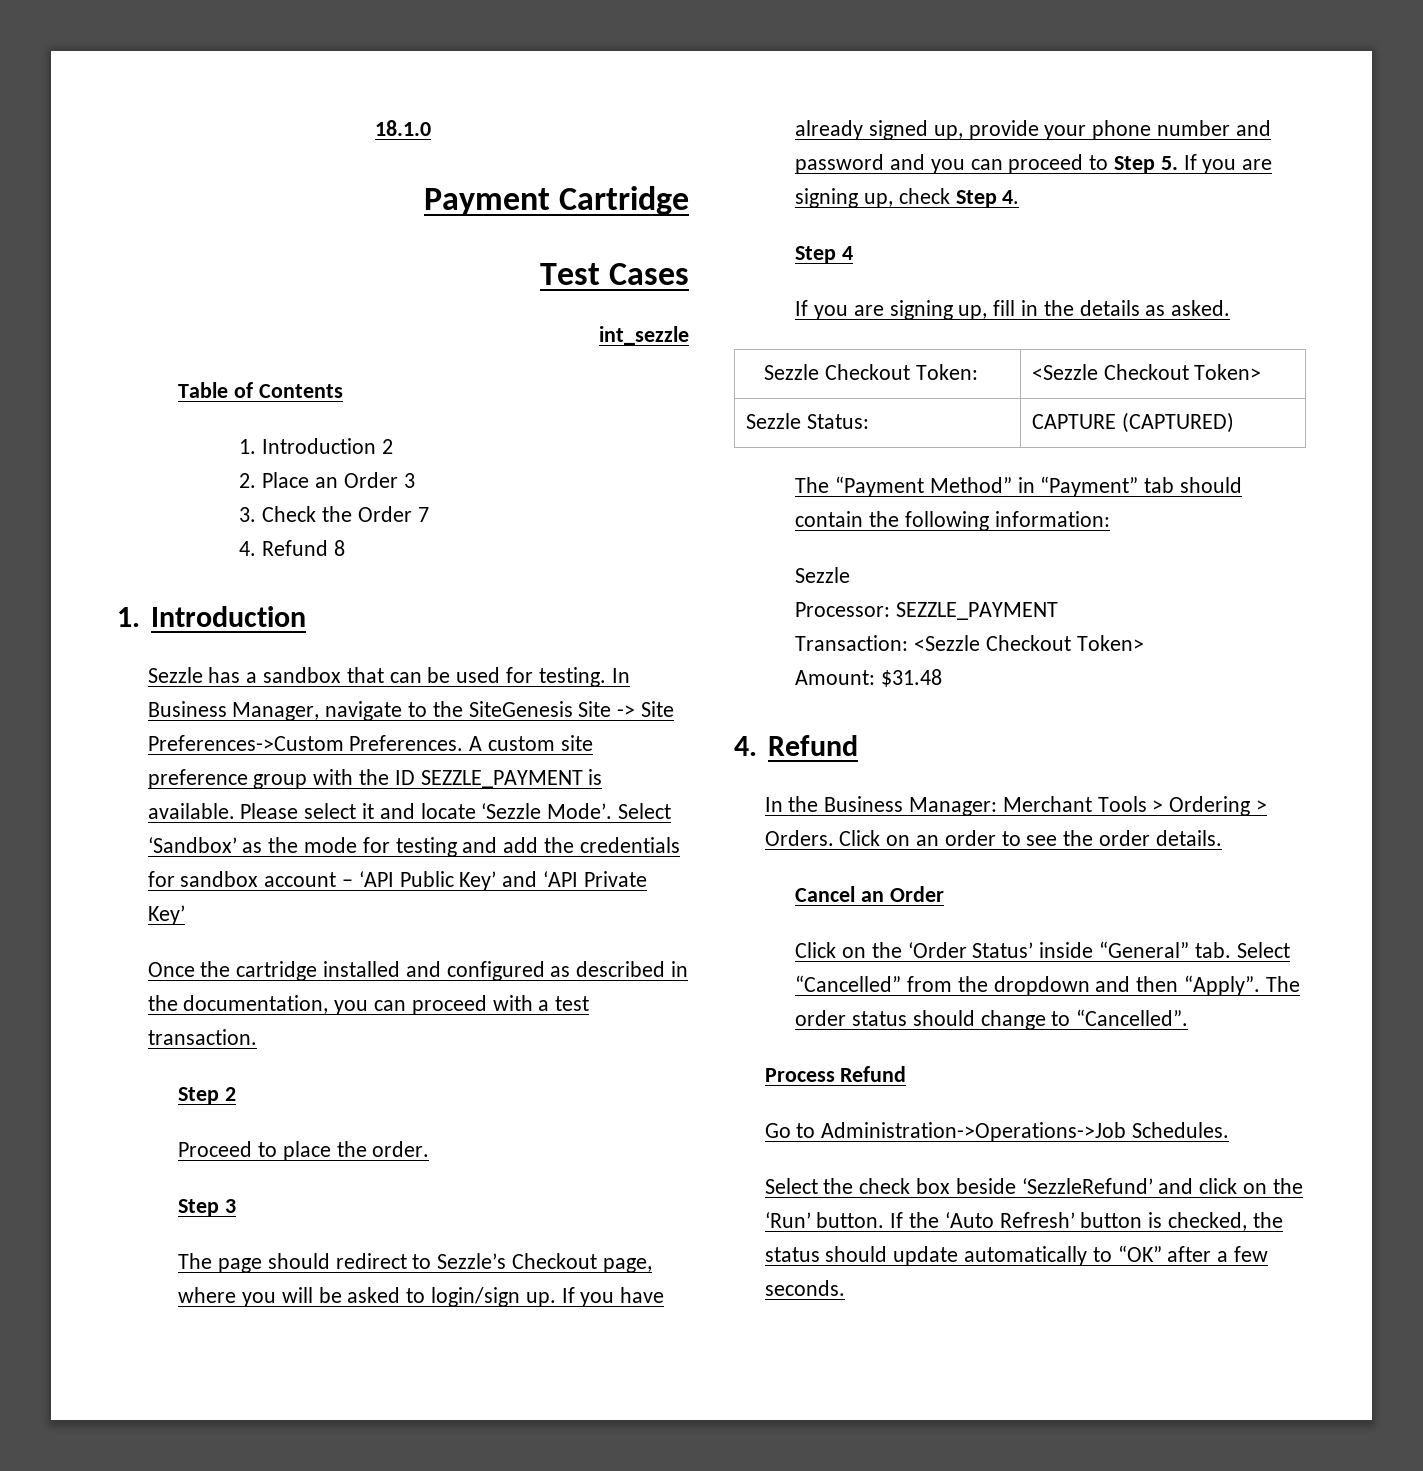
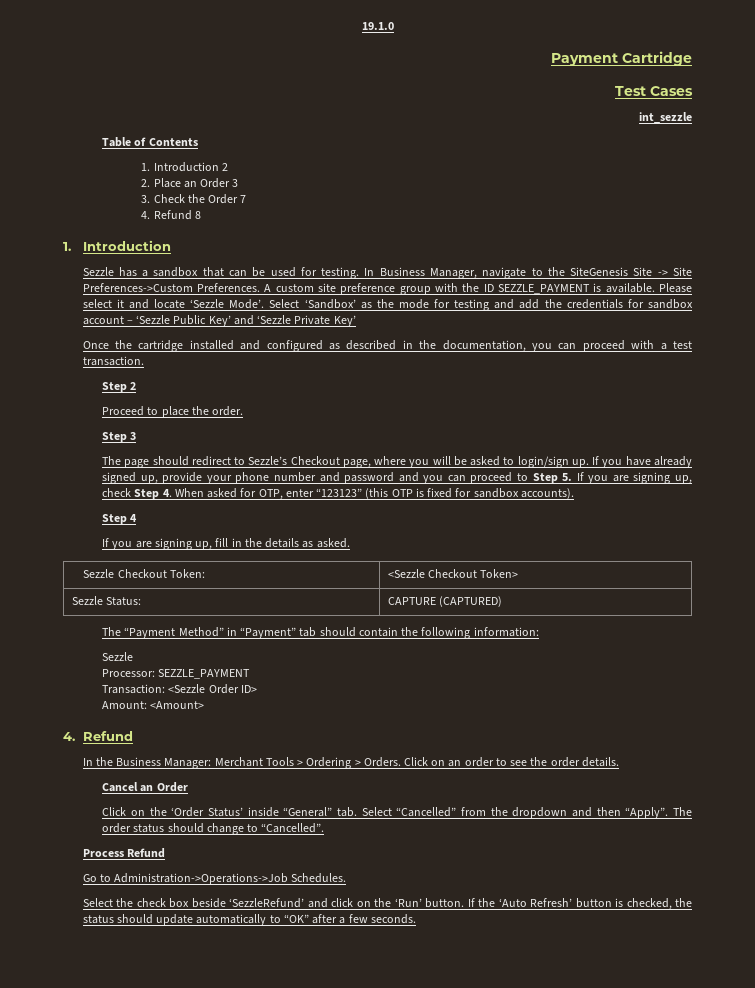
[375,120,431,136] 18.1.0 -> [361,22,394,30] 19.1.0
[358,871,394,887] ‘API -> [136,315,171,324] ‘Sezzle
[543,871,579,887] ‘API -> [257,315,292,324] ‘Sezzle
(1020, 197) none -> [174,488,574,500] When asked for OTP, enter “123123” (this OTP is fixed for sandbox accounts).
[985,635,1144,651] Checkout Token> -> [208,684,257,694] Order ID>
[881,669,943,687] $31.48 -> [150,701,205,709] <Amount>

